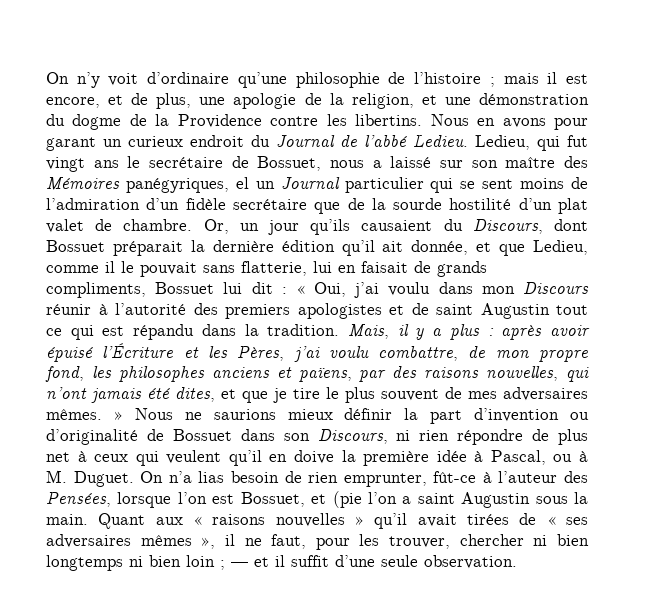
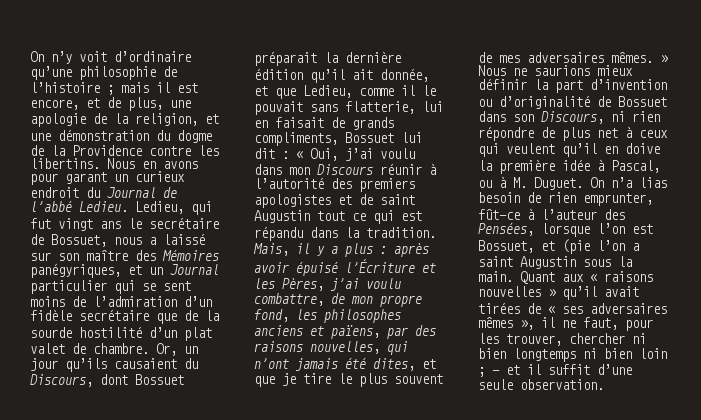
[235,177,249,189] el -> [128,265,142,275] et

